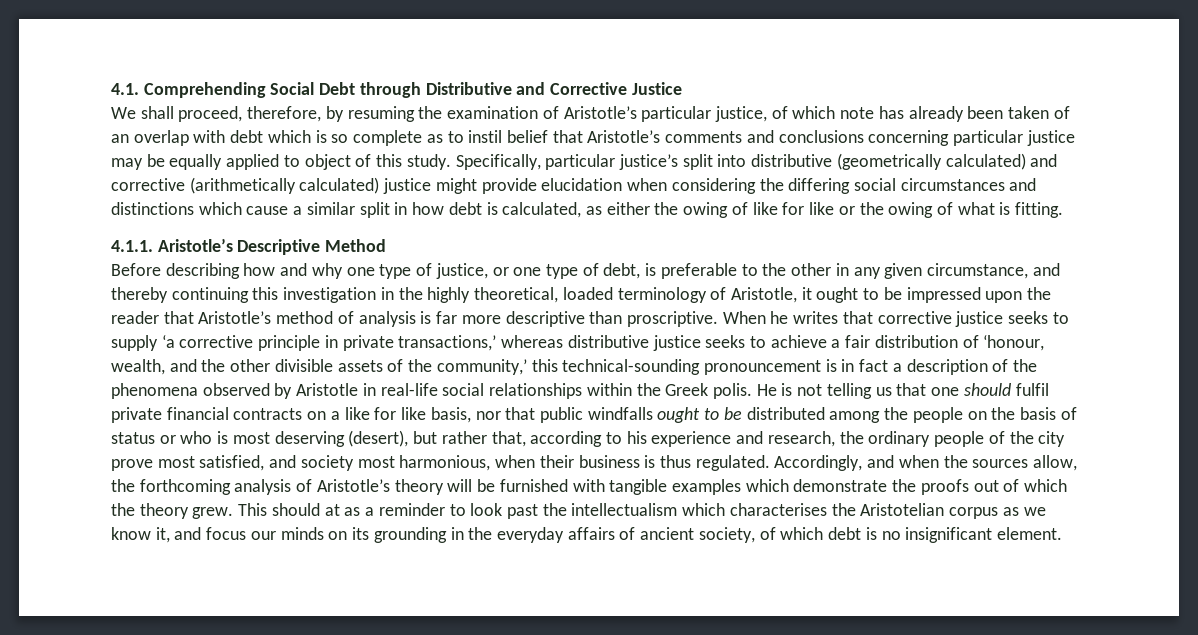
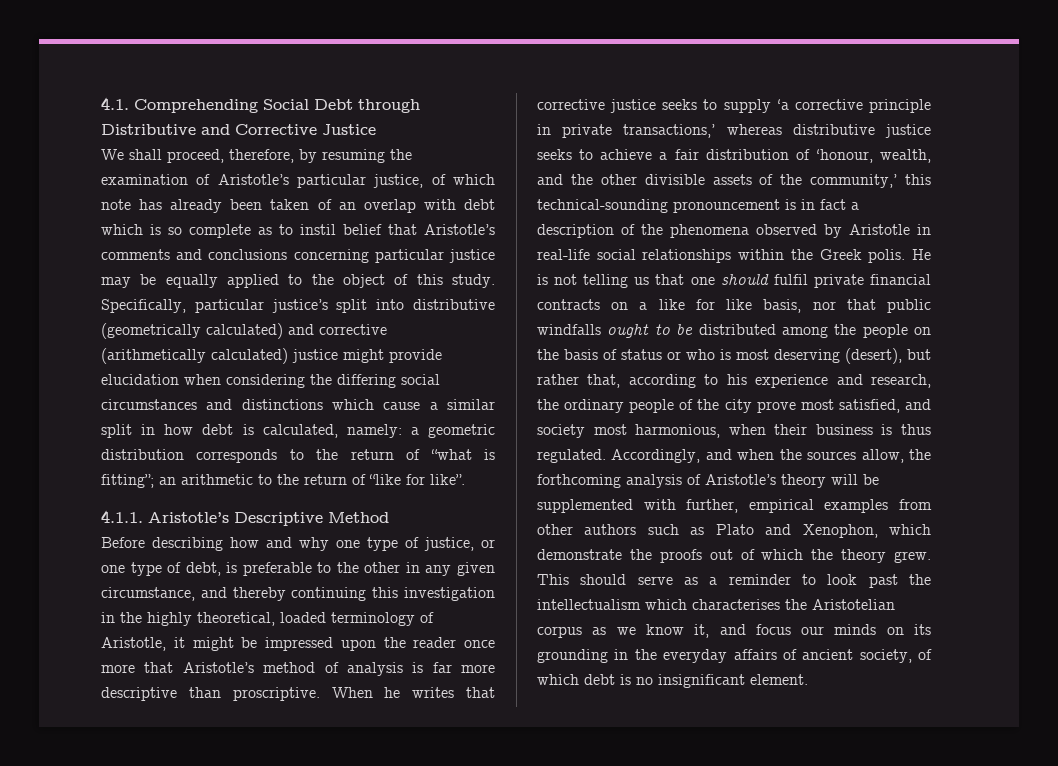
(300, 161) none -> [311,274,334,285] the
[585,202,1064,218] as either the owing of like for like or the owing of what is fitting. -> [346,424,495,438] [101,449,495,463] [101,474,465,488] namely: a geometric distribution corresponds to the return of “what is fitting”; an arithmetic to the return of “like for like”.
[816,287,880,303] ought to -> [192,637,234,651] might
(159, 317) none -> [464,640,495,648] [101,664,135,673] once more
[499,479,741,495] furnished with tangible examples -> [537,499,932,513] [537,524,878,538] supplemented with further, empirical examples from other authors such as Plato and Xenophon,
[324,504,340,516] at -> [637,576,673,585] serve

